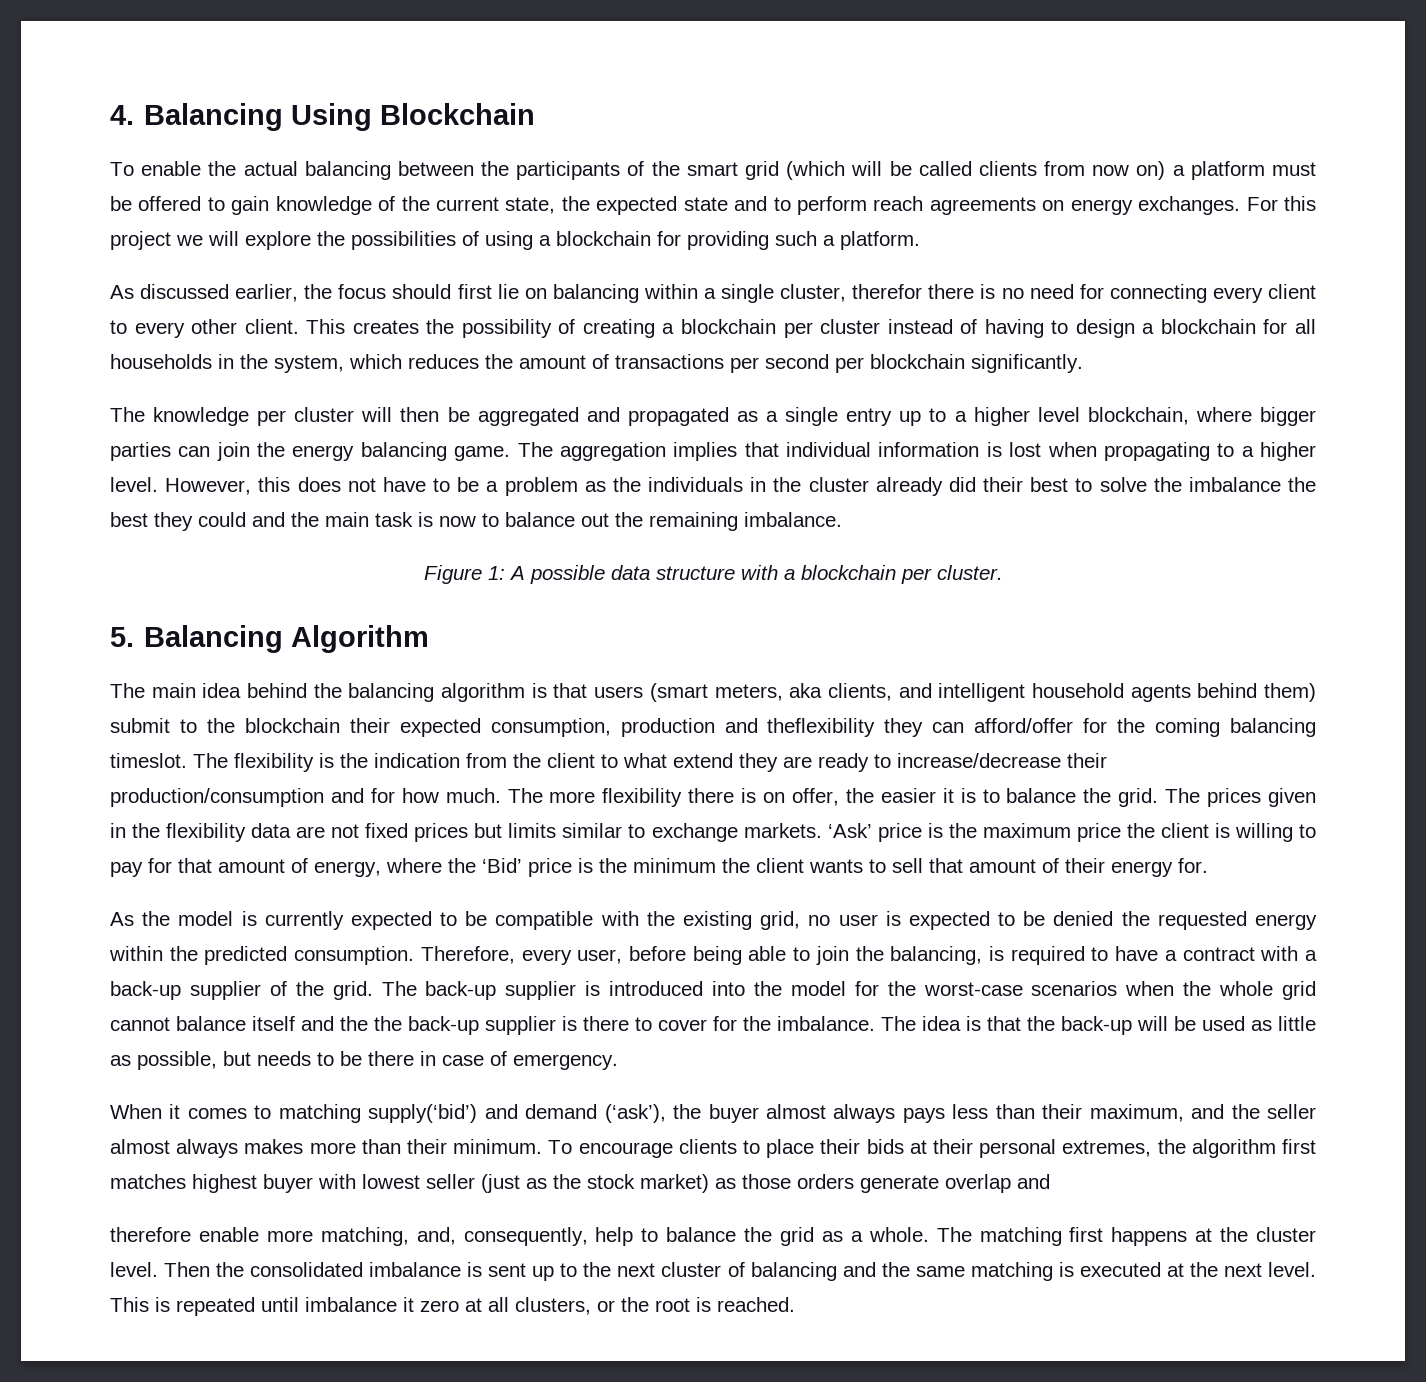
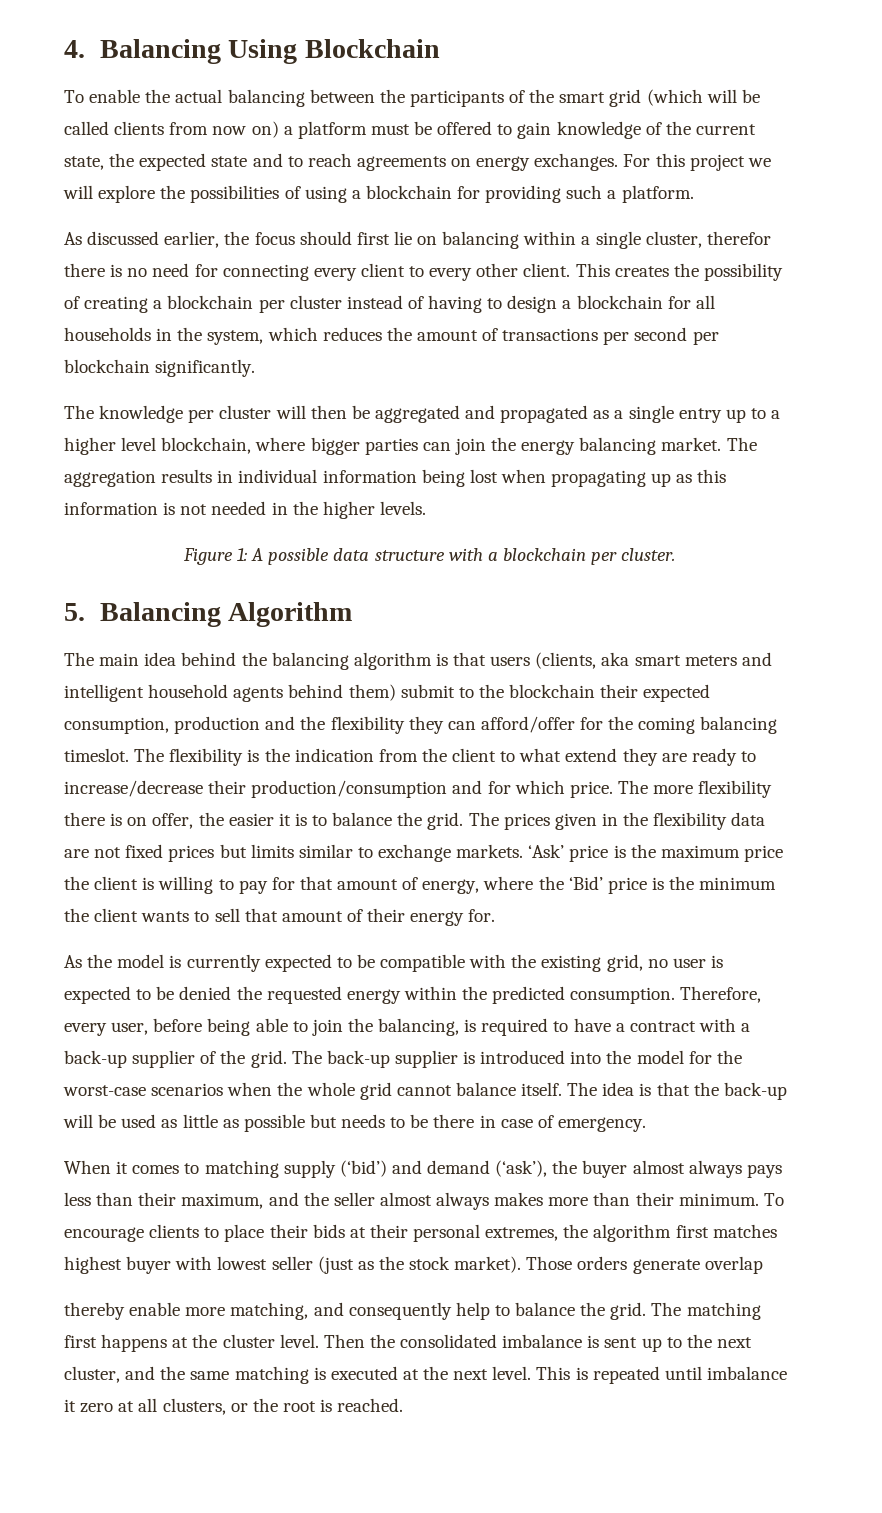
[797,196,868,215] perform -> (303, 161) none
[454,446,511,461] game. -> [661,437,722,451] market.
[673,442,779,461] implies that -> [161,469,234,483] results in
[986,442,1002,457] is -> [421,469,465,487] being
[1217,442,1316,461] [110,477,1316,496] [110,512,842,531] to a higher level. However, this does not have to be a problem as the individuals in the cluster already did their best to solve the imbalance the best they could and the main task is now to balance out the remaining imbalance. -> [651,469,727,487] [64,501,426,519] up as this information is not needed in the higher levels.
[649,683,892,702] (smart meters, aka clients, -> [535,652,737,669] (clients, aka smart meters
[767,718,876,737] theflexibility -> [300,716,405,734] the flexibility
[401,788,501,803] how much. -> [514,780,613,798] which price.
[252,1016,875,1035] itself and the the back-up supplier is there to cover for the imbalance. -> [521,1082,563,1096] itself.
[137,1051,217,1070] possible, -> [243,1114,305,1132] possible
[368,1104,478,1123] supply(‘bid’) -> [283,1160,387,1178] supply (‘bid’)
[640,1174,791,1193] market) as those -> [454,1256,573,1273] market). Those
[1017,1174,1050,1189] [110,1227,191,1242] and // therefore -> [64,1302,125,1320] // thereby
[416,1227,588,1246] and, consequently, -> [313,1302,452,1320] and consequently
[779,1227,929,1246] grid as a whole. -> [610,1302,647,1320] grid.
[661,1262,837,1281] cluster of balancing -> [64,1366,120,1383] cluster,

